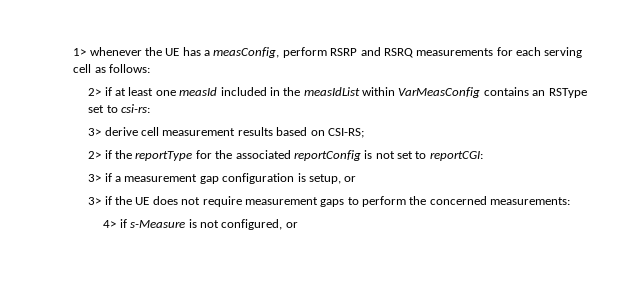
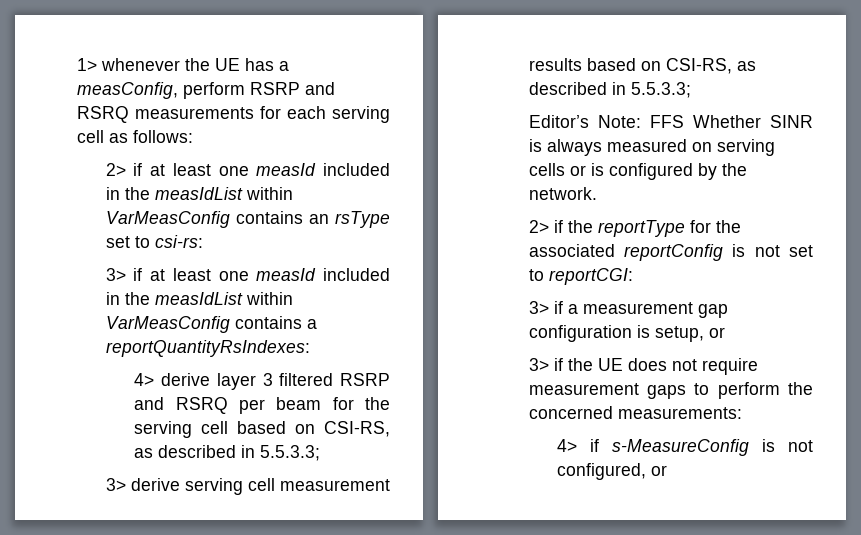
[548,88,587,98] RSType -> [335,211,390,228] rsType
[104,127,138,136] derive -> [133,268,390,281] [105,292,293,305] [105,316,317,333] [105,340,310,357] [134,373,390,390] [134,397,390,414] [134,421,390,438] [134,445,321,461] [105,478,243,495] if at least one measId included in the measIdList within VarMeasConfig contains a reportQuantityRsIndexes: // 4> derive layer 3 filtered RSRP and RSRQ per beam for the serving cell based on CSI-RS, as described in 5.5.3.3; // 3> derive serving
[327,128,364,138] CSI-RS; -> [665,58,756,74] [528,82,691,98] [528,115,813,128] [528,139,775,156] [528,163,747,180] [528,187,597,200] CSI-RS, as described in 5.5.3.3; // Editor’s Note: FFS Whether SINR is always measured on serving cells or is configured by the network.
[130,220,186,228] s-Measure -> [612,439,750,456] s-MeasureConfig

